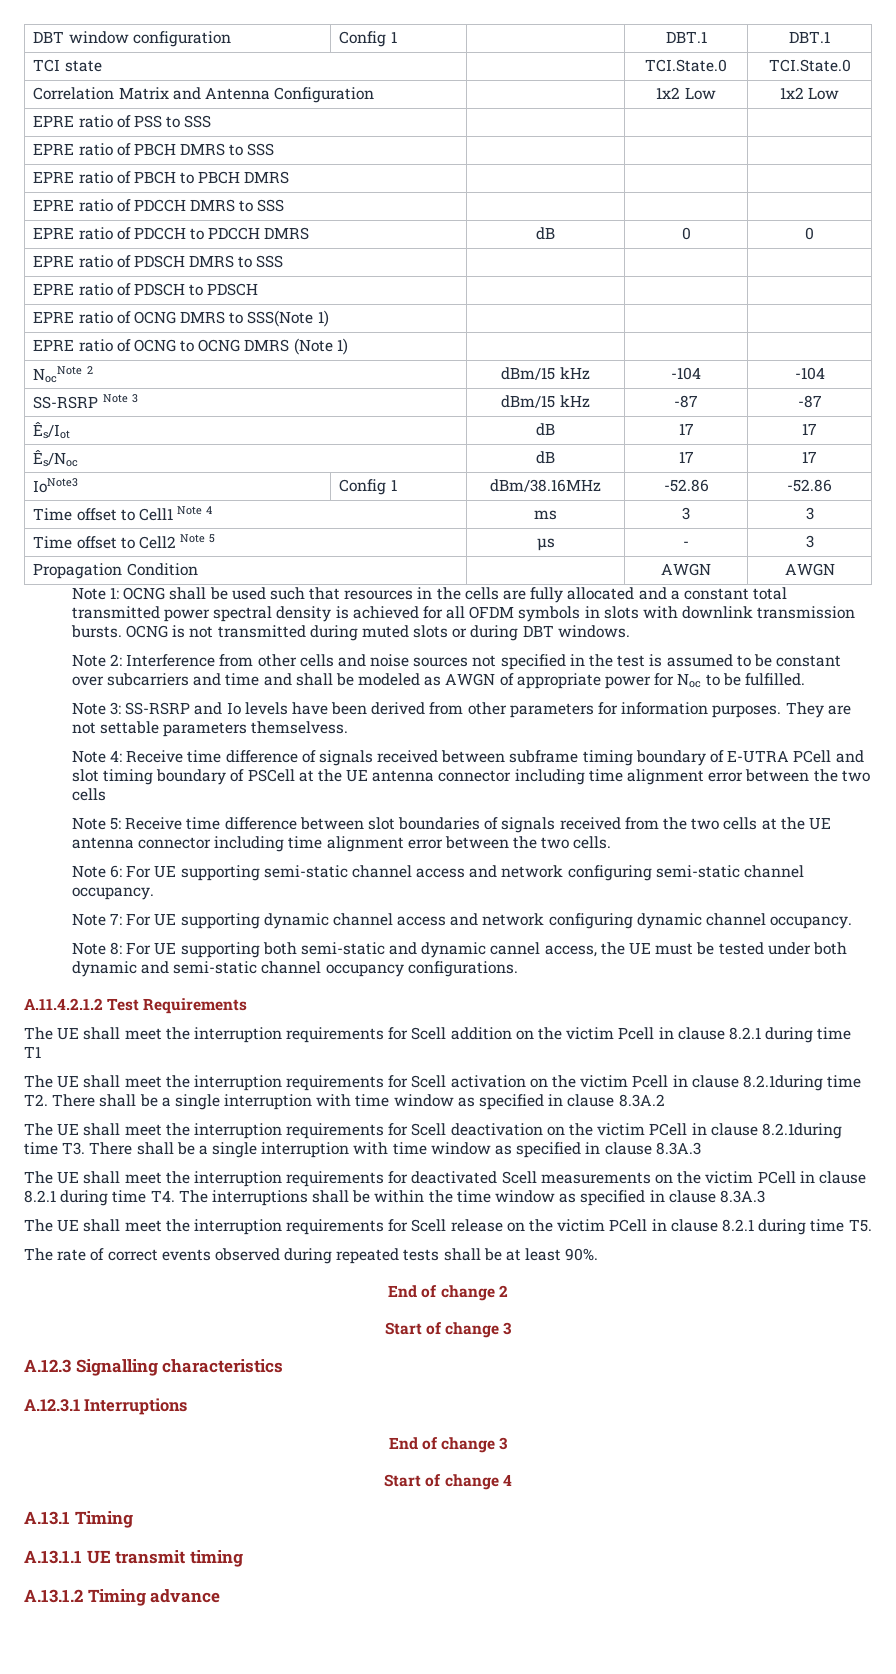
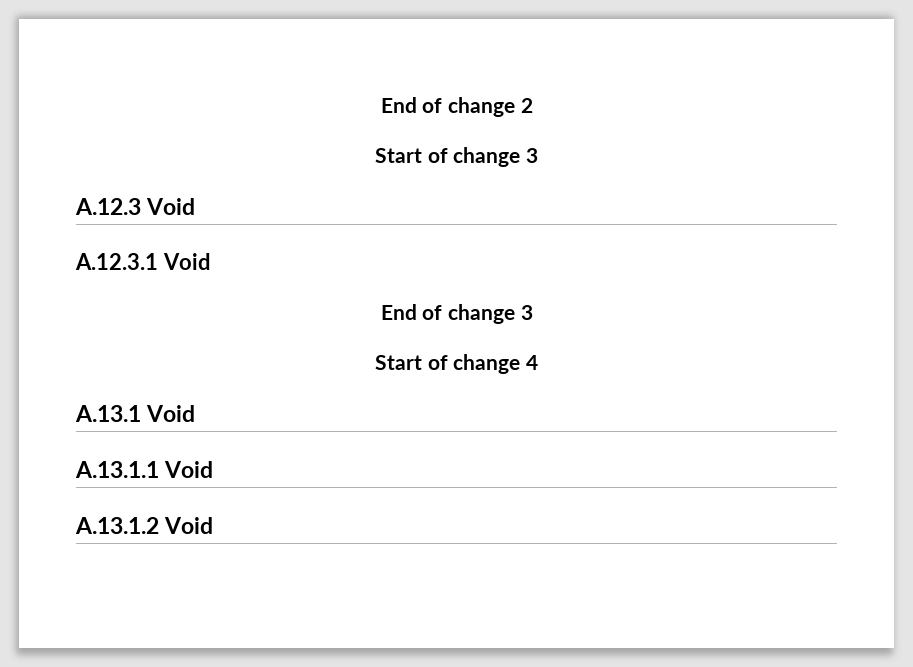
[33,31,231,47] [339,31,397,47] [665,31,707,43] [789,31,830,43] [33,59,102,72] [645,59,727,72] [768,59,851,72] [33,87,375,103] [656,87,716,100] [779,87,840,100] [33,115,212,128] [33,143,275,156] [33,171,290,184] [33,199,285,212] [33,227,310,240] [536,227,555,240] [681,227,691,240] [805,227,814,240] [33,255,284,268] [33,283,259,296] [33,310,329,327] [33,338,348,355] [33,366,93,383] [501,367,590,380] [671,367,701,380] [794,367,825,380] [33,394,138,409] [501,395,590,408] [674,395,698,408] [797,395,822,408] [33,422,71,439] [536,423,555,436] [678,423,694,435] [802,423,817,435] [33,450,79,467] [536,451,555,464] [678,451,694,463] [802,451,817,463] [33,478,79,493] [339,479,397,495] [490,479,601,492] [663,479,709,492] [787,479,832,492] [33,506,213,521] [534,510,557,520] [682,507,690,520] [805,507,814,520] [33,534,216,549] [536,538,555,551] [683,541,689,547] [805,535,814,548] [33,563,198,579] [661,563,711,576] [784,563,835,576] [71,587,788,603] [71,606,856,622] [70,625,630,641] [71,654,842,670] [71,673,805,689] [71,702,851,718] [71,721,349,737] [71,750,864,766] [71,769,870,785] [71,788,106,801] [71,817,831,833] [71,836,612,852] [71,865,804,881] [71,887,154,900] [71,913,853,929] [71,942,847,958] [71,961,518,977] [24,998,248,1014] [24,1027,852,1043] [24,1046,41,1058] [24,1075,862,1091] [24,1094,665,1110] [24,1123,842,1139] [24,1142,701,1158] [24,1171,866,1187] [24,1190,765,1206] [24,1219,872,1235] [24,1248,599,1264] DBT window configuration | Config 1 | | DBT.1 | DBT.1 // TCI state | | TCI.State.0 | TCI.State.0 // Correlation Matrix and Antenna Configuration | | 1x2 Low | 1x2 Low // EPRE ratio of PSS to SSS | | | // EPRE ratio of PBCH DMRS to SSS | | | // EPRE ratio of PBCH to PBCH DMRS | | | // EPRE ratio of PDCCH DMRS to SSS | | | // EPRE ratio of PDCCH to PDCCH DMRS | dB | 0 | 0 // EPRE ratio of PDSCH DMRS to SSS | | | // EPRE ratio of PDSCH to PDSCH | | | // EPRE ratio of OCNG DMRS to SSS(Note 1) | | | // EPRE ratio of OCNG to OCNG DMRS (Note 1) | | | // NocNote 2 | dBm/15 kHz | -104 | -104 // SS-RSRP Note 3 | dBm/15 kHz | -87 | -87 // Ês/Iot | dB | 17 | 17 // Ês/Noc | dB | 17 | 17 // IoNote3 | Config 1 | dBm/38.16MHz | -52.86 | -52.86 // Time offset to Cell1 Note 4 | ms | 3 | 3 // Time offset to Cell2 Note 5 | μs | - | 3 // Propagation Condition | | AWGN | AWGN // Note 1: OCNG shall be used such that resources in the cells are fully allocated and a constant total transmitted power spectral density is achieved for all OFDM symbols in slots with downlink transmission bursts. OCNG is not transmitted during muted slots or during DBT windows. // Note 2: Interference from other cells and noise sources not specified in the test is assumed to be constant over subcarriers and time and shall be modeled as AWGN of appropriate power for Noc to be fulfilled. // Note 3: SS-RSRP and Io levels have been derived from other parameters for information purposes. They are not settable parameters themselvess. // Note 4: Receive time difference of signals received between subframe timing boundary of E-UTRA PCell and slot timing boundary of PSCell at the UE antenna connector including time alignment error between the two cells // Note 5: Receive time difference between slot boundaries of signals received from the two cells at the UE antenna connector including time alignment error between the two cells. // Note 6: For UE supporting semi-static channel access and network configuring semi-static channel occupancy. // Note 7: For UE supporting dynamic channel access and network configuring dynamic channel occupancy. // Note 8: For UE supporting both semi-static and dynamic cannel access, the UE must be tested under both dynamic and semi-static channel occupancy configurations. // A.11.4.2.1.2 Test Requirements // The UE shall meet the interruption requirements for Scell addition on the victim Pcell in clause 8.2.1 during time T1 // The UE shall meet the interruption requirements for Scell activation on the victim Pcell in clause 8.2.1during time T2. There shall be a single interruption with time window as specified in clause 8.3A.2 // The UE shall meet the interruption requirements for Scell deactivation on the victim PCell in clause 8.2.1during time T3. There shall be a single interruption with time window as specified in clause 8.3A.3 // The UE shall meet the interruption requirements for deactivated Scell measurements on the victim PCell in clause 8.2.1 during time T4. The interruptions shall be within the time window as specified in clause 8.3A.3 // The UE shall meet the interruption requirements for Scell release on the victim PCell in clause 8.2.1 during time T5. // The rate of correct events observed during repeated tests shall be at least 90%. // -> (380, 105) none
[75,1359,284,1376] Signalling characteristics -> [146,198,196,215] Void
[84,1398,188,1415] Interruptions -> [162,253,210,270] Void
[74,1511,133,1528] Timing -> [146,405,196,422] Void
[86,1550,243,1567] UE transmit timing -> [164,461,214,478] Void
[87,1589,221,1606] Timing advance -> [164,517,214,534] Void

